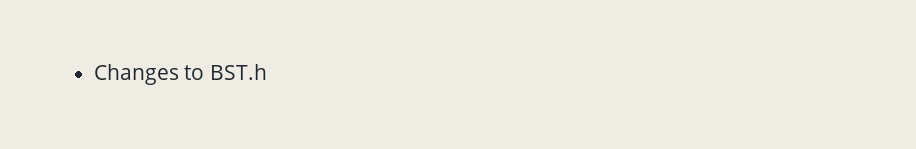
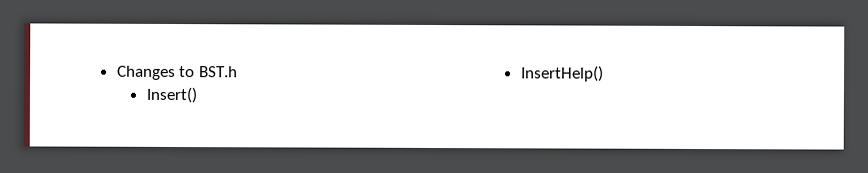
(267, 72) none -> [145,86,197,104] [520,65,604,82] // Insert() // InsertHelp()

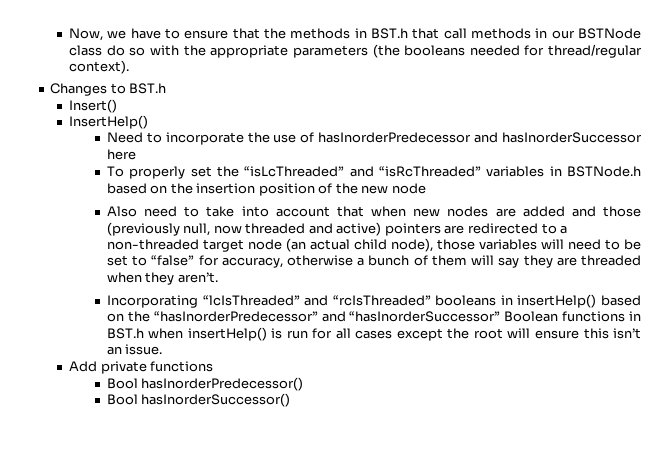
(116, 73) none -> [69,28,642,41] [69,44,643,58] [69,60,130,74] Now, we have to ensure that the methods in BST.h that call methods in our BSTNode class do so with the appropriate parameters (the booleans needed for thread/regular context). //
(604, 73) none -> [106,132,642,145] [106,149,136,160] [106,166,641,179] [106,183,426,196] [106,206,641,217] [106,222,568,236] [106,238,641,252] [106,255,641,268] [106,272,218,285] [106,294,642,308] [106,311,641,322] [106,327,641,341] [106,344,163,355] [69,361,214,374] [106,377,304,391] [106,393,291,407] // Need to incorporate the use of hasInorderPredecessor and hasInorderSuccessor here // To properly set the “isLcThreaded” and “isRcThreaded” variables in BSTNode.h based on the insertion position of the new node // Also need to take into account that when new nodes are added and those (previously null, now threaded and active) pointers are redirected to a non-threaded target node (an actual child node), those variables will need to be set to “false” for accuracy, otherwise a bunch of them will say they are threaded when they aren’t. // Incorporating “lcIsThreaded” and “rcIsThreaded” booleans in insertHelp() based on the “hasInorderPredecessor” and “hasInorderSuccessor” Boolean functions in BST.h when insertHelp() is run for all cases except the root will ensure this isn’t an issue. // Add private functions // Bool hasInorderPredecessor() // Bool hasInorderSuccessor()

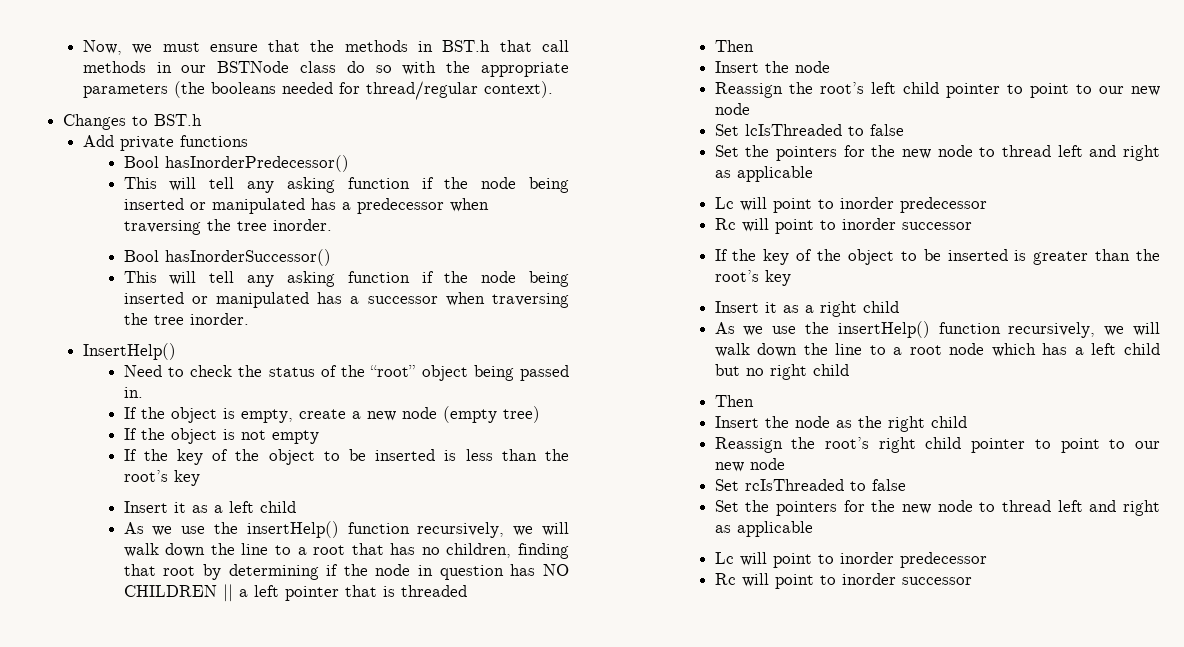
[130,28,181,39] have to -> [162,42,200,52] must
[69,99,118,113] [69,115,149,129] [106,132,642,145] [106,149,136,160] [106,166,641,179] [106,183,426,196] [106,206,641,217] [106,222,568,236] [106,238,641,252] [106,255,641,268] [106,272,218,285] [106,294,642,308] [106,311,641,322] [106,327,641,341] [106,344,163,355] // Insert() // InsertHelp() // Need to incorporate the use of hasInorderPredecessor and hasInorderSuccessor here // To properly set the “isLcThreaded” and “isRcThreaded” variables in BSTNode.h based on the insertion position of the new node // Also need to take into account that when new nodes are added and those (previously null, now threaded and active) pointers are redirected to a non-threaded target node (an actual child node), those variables will need to be set to “false” for accuracy, otherwise a bunch of them will say they are threaded when they aren’t. // Incorporating “lcIsThreaded” and “rcIsThreaded” booleans in insertHelp() based on the “hasInorderPredecessor” and “hasInorderSuccessor” Boolean functions in BST.h when insertHelp() is run for all cases except the root will ensure this isn’t an issue. -> (202, 120) none
[106,393,291,407] Bool hasInorderSuccessor() -> [123,177,569,193] [123,198,489,214] [123,219,332,235] [123,249,331,266] [123,271,569,287] [123,292,569,308] [123,313,249,325] [82,343,176,360] [123,365,569,381] [123,387,143,398] [123,406,540,423] [123,428,319,444] [123,449,570,465] [123,470,200,486] [123,501,296,513] [123,521,569,538] [123,543,569,559] [123,564,570,580] [123,584,467,602] [714,40,754,52] [714,61,830,73] [714,82,1160,98] [714,103,750,115] [714,124,904,136] [714,145,1160,161] [714,166,813,182] [714,197,987,213] [714,218,972,234] [714,249,1160,265] [714,270,791,286] [714,301,899,317] [714,321,1160,338] [714,343,1160,357] [714,364,849,380] [714,395,754,407] [714,416,967,432] [714,437,1160,453] [714,458,785,472] [714,479,906,491] [714,500,1160,516] [714,521,813,537] [714,552,987,568] [714,573,972,589] This will tell any asking function if the node being inserted or manipulated has a predecessor when traversing the tree inorder. // Bool hasInorderSuccessor() // This will tell any asking function if the node being inserted or manipulated has a successor when traversing the tree inorder. // InsertHelp() // Need to check the status of the “root” object being passed in. // If the object is empty, create a new node (empty tree) // If the object is not empty // If the key of the object to be inserted is less than the root’s key // Insert it as a left child // As we use the insertHelp() function recursively, we will walk down the line to a root that has no children, finding that root by determining if the node in question has NO CHILDREN || a left pointer that is threaded // Then // Insert the node // Reassign the root’s left child pointer to point to our new node // Set lcIsThreaded to false // Set the pointers for the new node to thread left and right as applicable // Lc will point to inorder predecessor // Rc will point to inorder successor // If the key of the object to be inserted is greater than the root’s key // Insert it as a right child // As we use the insertHelp() function recursively, we will walk down the line to a root node which has a left child but no right child // Then // Insert the node as the right child // Reassign the root’s right child pointer to point to our new node // Set rcIsThreaded to false // Set the pointers for the new node to thread left and right as applicable // Lc will point to inorder predecessor // Rc will point to inorder successor

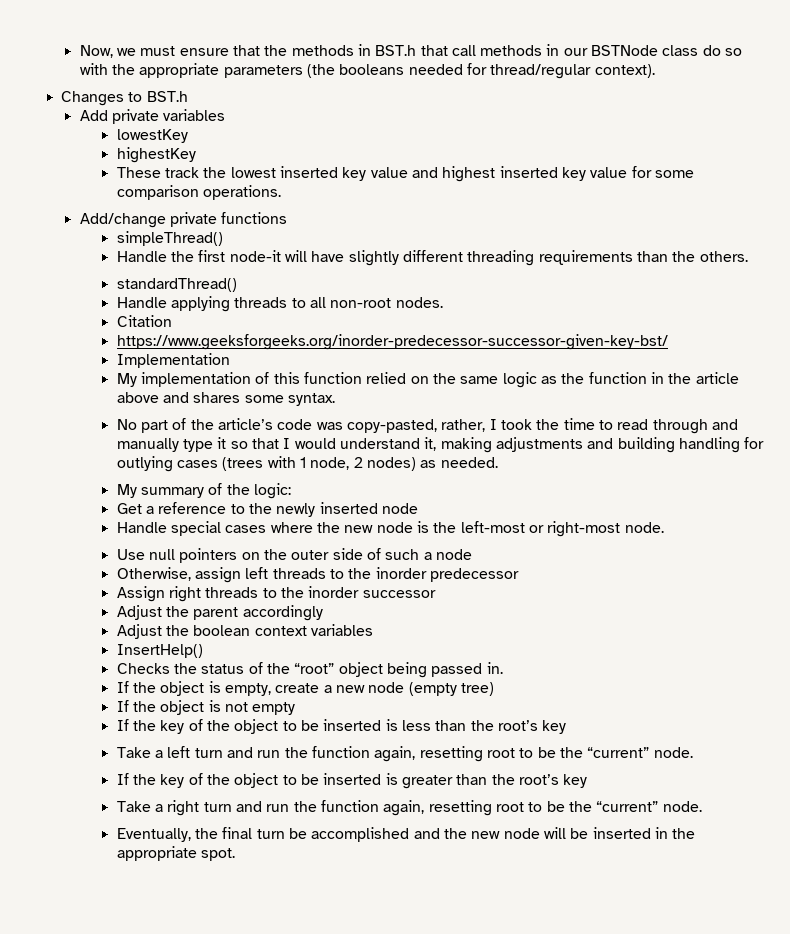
[179,135,248,147] [123,155,349,172] [123,177,569,193] [123,198,489,214] [123,219,332,235] [123,249,331,266] [123,271,569,287] [123,292,569,308] [123,313,249,325] [82,343,176,360] [123,365,233,377] functions // Bool hasInorderPredecessor() // This will tell any asking function if the node being inserted or manipulated has a predecessor when traversing the tree inorder. // Bool hasInorderSuccessor() // This will tell any asking function if the node being inserted or manipulated has a successor when traversing the tree inorder. // InsertHelp() // Need to check -> [163,109,226,121] [116,129,188,143] [116,147,196,163] [116,166,694,182] [116,185,282,200] [79,212,288,228] [116,231,223,246] [116,250,748,266] [116,278,237,292] [116,296,443,312] [116,315,172,327] [116,334,668,350] [116,353,230,368] [116,372,739,388] [116,392,335,406] [116,418,738,434] [116,437,765,453] [116,456,498,472] [116,483,291,499] [116,502,418,517] [116,521,664,537] [116,548,472,563] [116,567,519,583] [116,586,436,602] [116,605,323,621] [116,624,373,639] [116,644,203,658] [116,663,170,674] variables // lowestKey // highestKey // These track the lowest inserted key value and highest inserted key value for some comparison operations. // Add/change private functions // simpleThread() // Handle the first node-it will have slightly different threading requirements than the others. // standardThread() // Handle applying threads to all non-root nodes. // Citation // https://www.geeksforgeeks.org/inorder-predecessor-successor-given-key-bst/ // Implementation // My implementation of this function relied on the same logic as the function in the article above and shares some syntax. // No part of the article’s code was copy-pasted, rather, I took the time to read through and manually type it so that I would understand it, making adjustments and building handling for outlying cases (trees with 1 node, 2 nodes) as needed. // My summary of the logic: // Get a reference to the newly inserted node // Handle special cases where the new node is the left-most or right-most node. // Use null pointers on the outer side of such a node // Otherwise, assign left threads to the inorder predecessor // Assign right threads to the inorder successor // Adjust the parent accordingly // Adjust the boolean context variables // InsertHelp() // Checks
[123,501,296,513] [123,521,569,538] [123,543,569,559] [123,564,570,580] [123,584,467,602] [714,40,754,52] [714,61,830,73] [714,82,1160,98] [714,103,750,115] [714,124,904,136] [714,145,1160,161] [714,166,813,182] [714,197,987,213] [714,218,972,234] Insert it as a left child // As we use the insertHelp() function recursively, we will walk down the line to a root that has no children, finding that root by determining if the node in question has NO CHILDREN || a left pointer that is threaded // Then // Insert the node // Reassign the root’s left child pointer to point to our new node // Set lcIsThreaded to false // Set the pointers for the new node to thread left and right as applicable // Lc will point to inorder predecessor // Rc will point to inorder successor -> [116,746,693,762] Take a left turn and run the function again, resetting root to be the “current” node.
[714,301,899,317] [714,321,1160,338] [714,343,1160,357] [714,364,849,380] [714,395,754,407] [714,416,967,432] [714,437,1160,453] [714,458,785,472] [714,479,906,491] [714,500,1160,516] [714,521,813,537] [714,552,987,568] [714,573,972,589] Insert it as a right child // As we use the insertHelp() function recursively, we will walk down the line to a root node which has a left child but no right child // Then // Insert the node as the right child // Reassign the root’s right child pointer to point to our new node // Set rcIsThreaded to false // Set the pointers for the new node to thread left and right as applicable // Lc will point to inorder predecessor // Rc will point to inorder successor -> [116,800,702,816] [116,827,696,842] [116,846,236,861] Take a right turn and run the function again, resetting root to be the “current” node. // Eventually, the final turn be accomplished and the new node will be inserted in the appropriate spot.

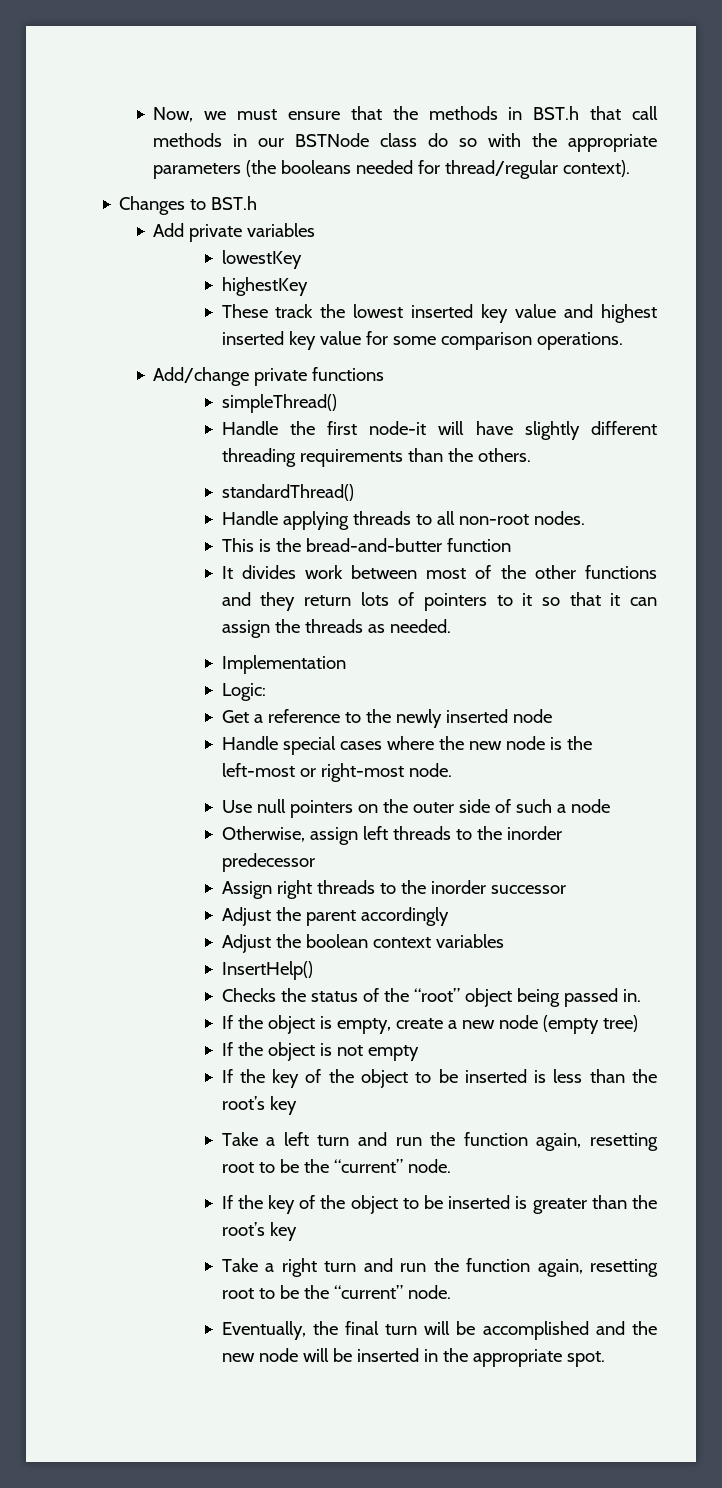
[116,315,172,327] [116,334,668,350] [116,353,230,368] [116,372,739,388] [116,392,335,406] [116,418,738,434] [116,437,765,453] [116,456,498,472] [116,483,291,499] Citation // https://www.geeksforgeeks.org/inorder-predecessor-successor-given-key-bst/ // Implementation // My implementation of this function relied on the same logic as the function in the article above and shares some syntax. // No part of the article’s code was copy-pasted, rather, I took the time to read through and manually type it so that I would understand it, making adjustments and building handling for outlying cases (trees with 1 node, 2 nodes) as needed. // My summary of the logic: -> [221,538,511,552] [221,565,657,579] [221,592,657,611] [221,619,451,638] [221,655,346,674] [221,683,266,701] This is the bread-and-butter function // It divides work between most of the other functions and they return lots of pointers to it so that it can assign the threads as needed. // Implementation // Logic:
(285, 834) none -> [424,1321,451,1335] will

